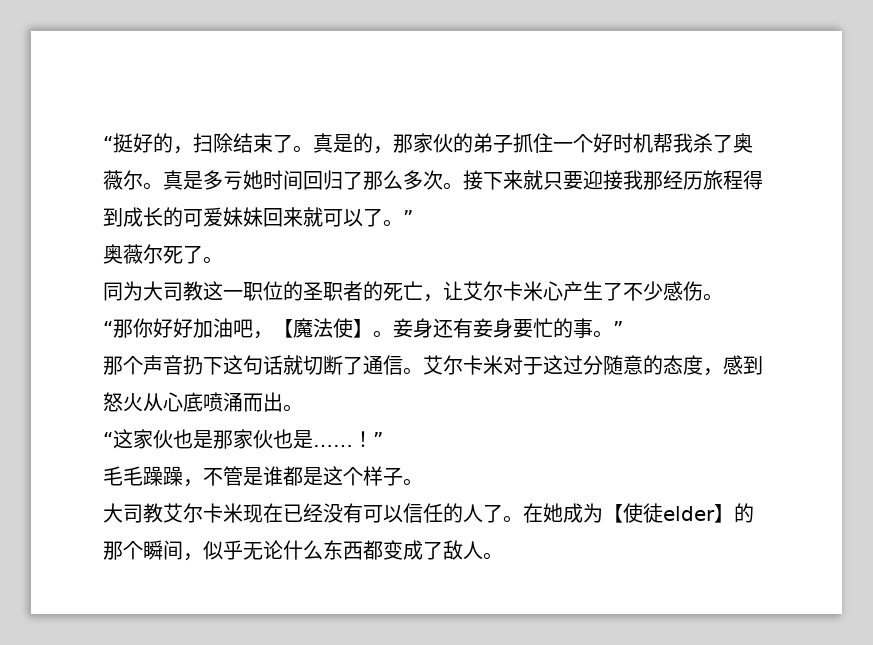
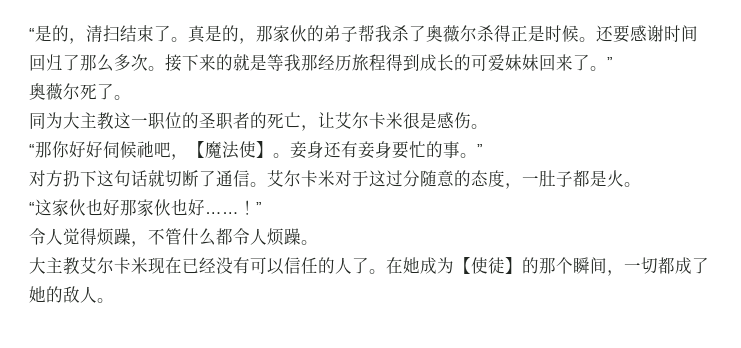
[103,133,233,154] “挺好的，扫除 -> [29,25,120,44] “是的，清扫
[513,133,753,153] [103,170,263,190] 抓住一个好时机帮我杀了奥薇尔。真是多亏她 -> [358,25,664,43] 帮我杀了奥薇尔杀得正是时候。还要感谢
[523,170,623,190] 就只要迎接 -> [216,54,284,71] 的就是等
[303,207,363,227] 就可以 -> (573, 62) none
[163,282,183,301] 司 -> [80,112,97,128] 主
[543,281,663,301] 心产生了不少 -> [403,112,437,129] 很是
[193,318,233,338] 加油 -> [103,141,154,158] 伺候祂
[103,355,183,375] 那个声音 -> [29,170,63,187] 对方
[723,355,763,375] [103,392,283,412] 感到怒火从心底喷涌而出 -> [522,170,624,187] 一肚子都是火
[193,430,213,449] 是 -> [103,199,120,216] 好
[293,430,313,449] 是 -> [188,199,205,216] 好
[103,466,403,487] 毛毛躁躁，不管是谁都是这个样子 -> [29,228,301,247] 令人觉得烦躁，不管什么都令人烦躁
[123,504,143,523] 司 -> [46,257,63,273] 主
[663,506,715,521] elder -> (505, 265) none
[203,540,443,560] 似乎无论什么东西都变成了 -> [624,257,709,274] [29,286,63,303] 一切都成了她的

